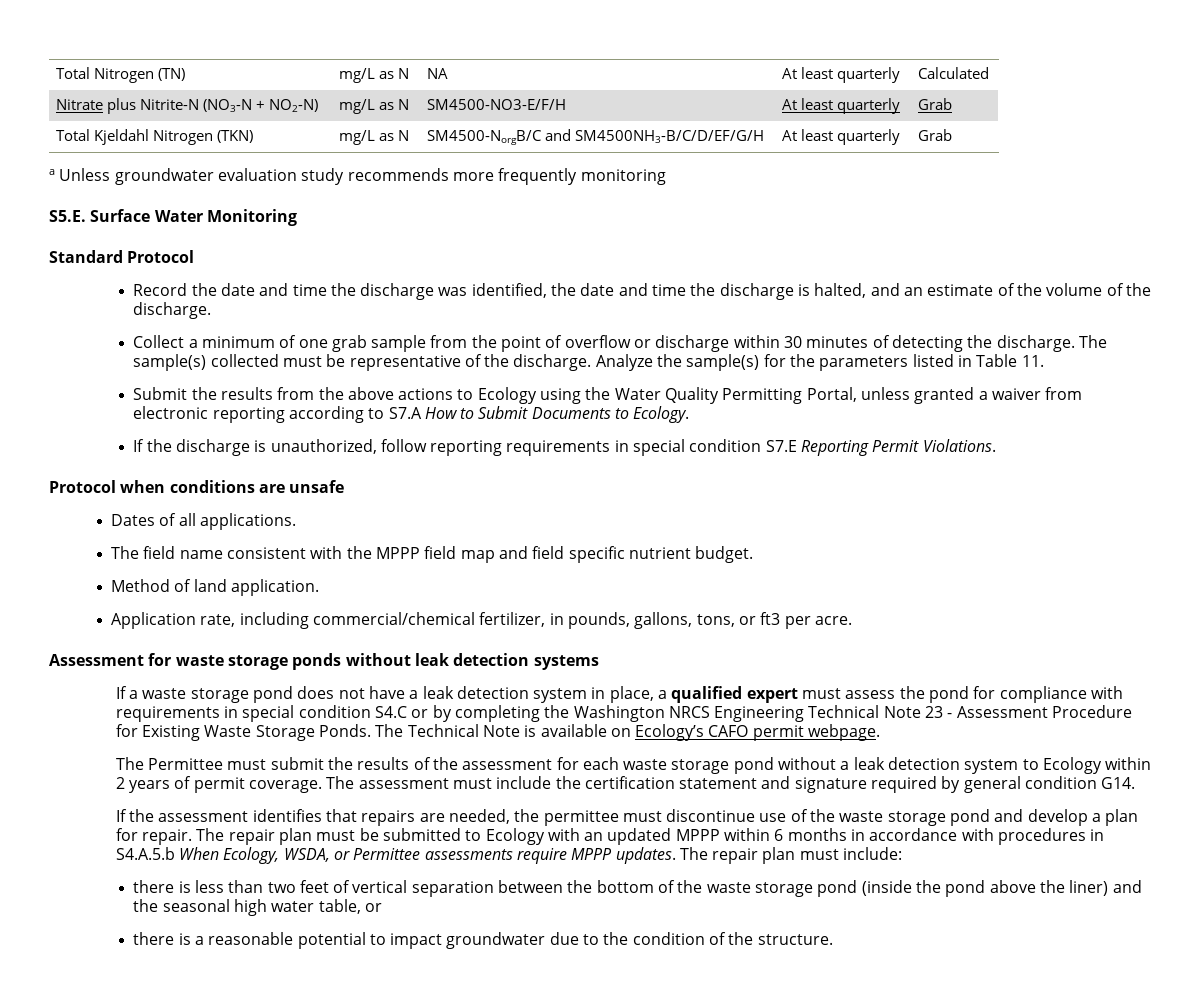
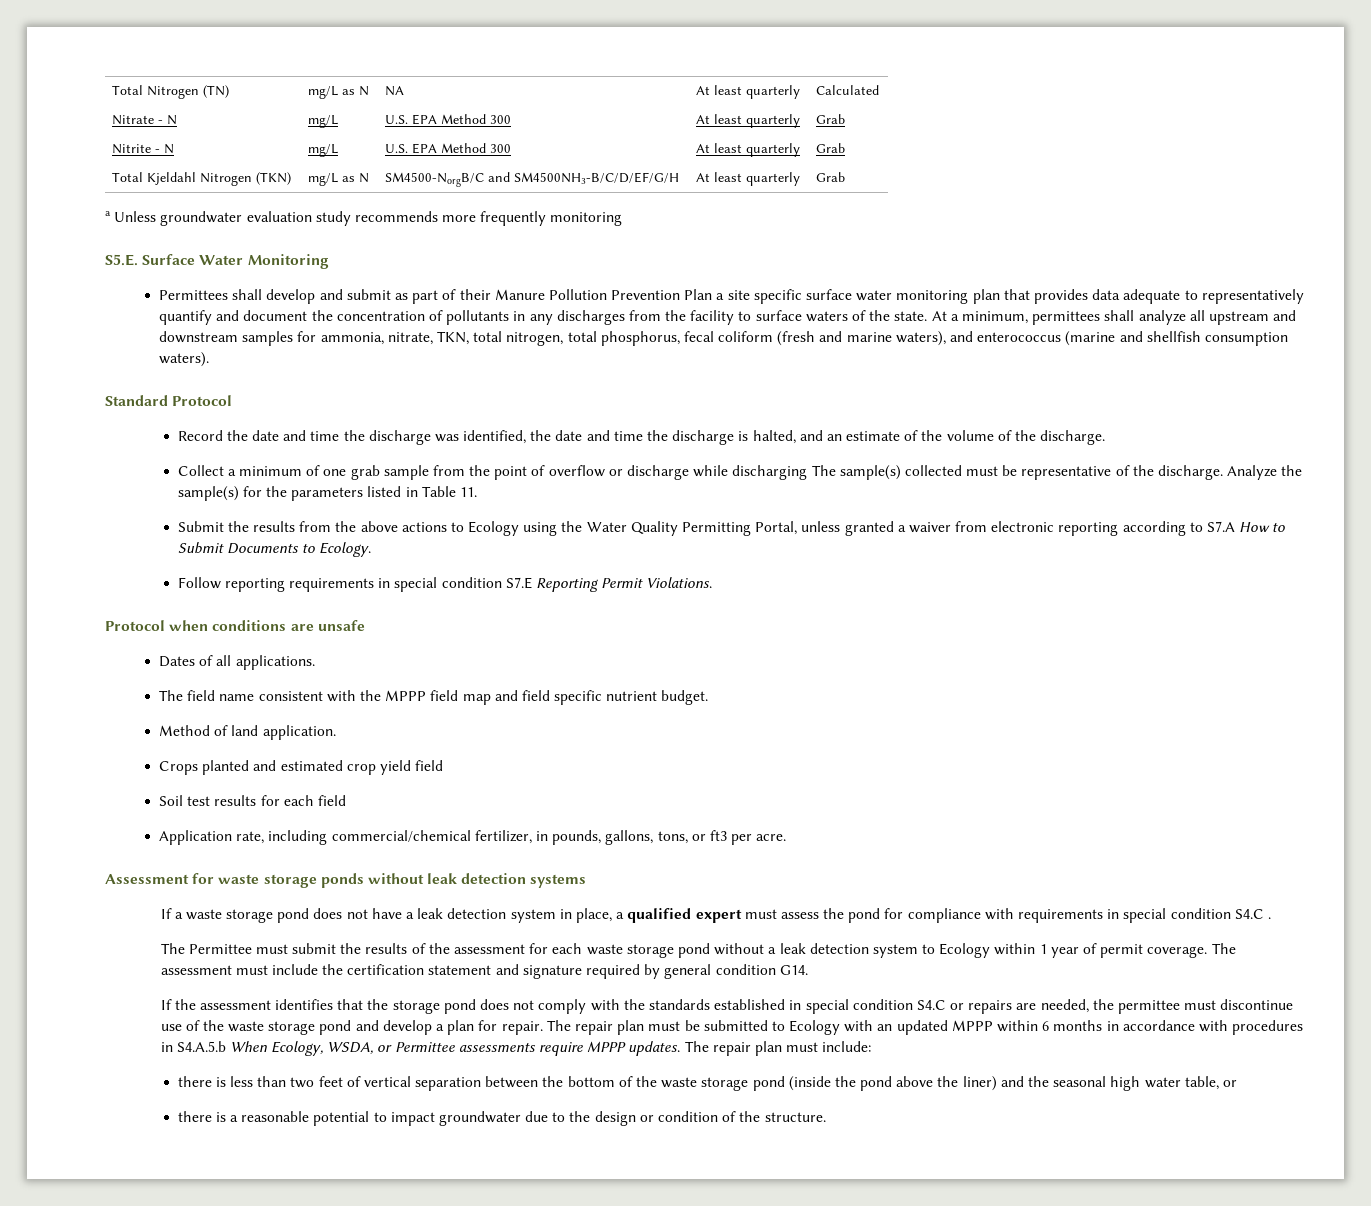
[107,98,319,114] [339,99,410,114] [427,99,567,110] plus Nitrite-N (NO3-N + NO2-N) | mg/L as N | SM4500-NO3-E/F/H -> [157,115,177,125] [307,115,338,128] [384,114,511,125] [695,114,800,128] [815,114,845,124] [111,144,174,154] [307,144,338,157] [384,143,511,154] - N | mg/L | U.S. EPA Method 300 | At least quarterly | Grab // Nitrite - N | mg/L | U.S. EPA Method 300
(297, 217) none -> [159,289,1304,304] [159,310,1297,325] [159,331,1288,346] [159,352,210,367] // Permittees shall develop and submit as part of their Manure Pollution Prevention Plan a site specific surface water monitoring plan that provides data adequate to representatively quantify and document the concentration of pollutants in any discharges from the facility to surface waters of the state. At a minimum, permittees shall analyze all upstream and downstream samples for ammonia, nitrate, TKN, total nitrogen, total phosphorus, fecal coliform (fresh and marine waters), and enterococcus (marine and shellfish consumption waters).
[733,335,1075,352] within 30 minutes of detecting the discharge. -> [693,465,808,480] while discharging
[133,439,427,456] If the discharge is unauthorized, follow -> [177,577,221,589] Follow
(319, 587) none -> [159,760,444,775] [159,795,347,806] // Crops planted and estimated crop yield field // Soil test results for each field
[411,705,1133,722] [115,724,881,741] or by completing the Washington NRCS Engineering Technical Note 23 - Assessment Procedure for Existing Waste Storage Ponds. The Technical Note is available on Ecology’s CAFO permit webpage. -> [1267,917,1271,919] .
[115,777,170,793] 2 years -> [1039,944,1079,958] 1 year
(357, 815) none -> [367,999,965,1014] the storage pond does not comply with the standards established in special condition S4.C or
(629, 938) none -> [594,1111,654,1126] design or

